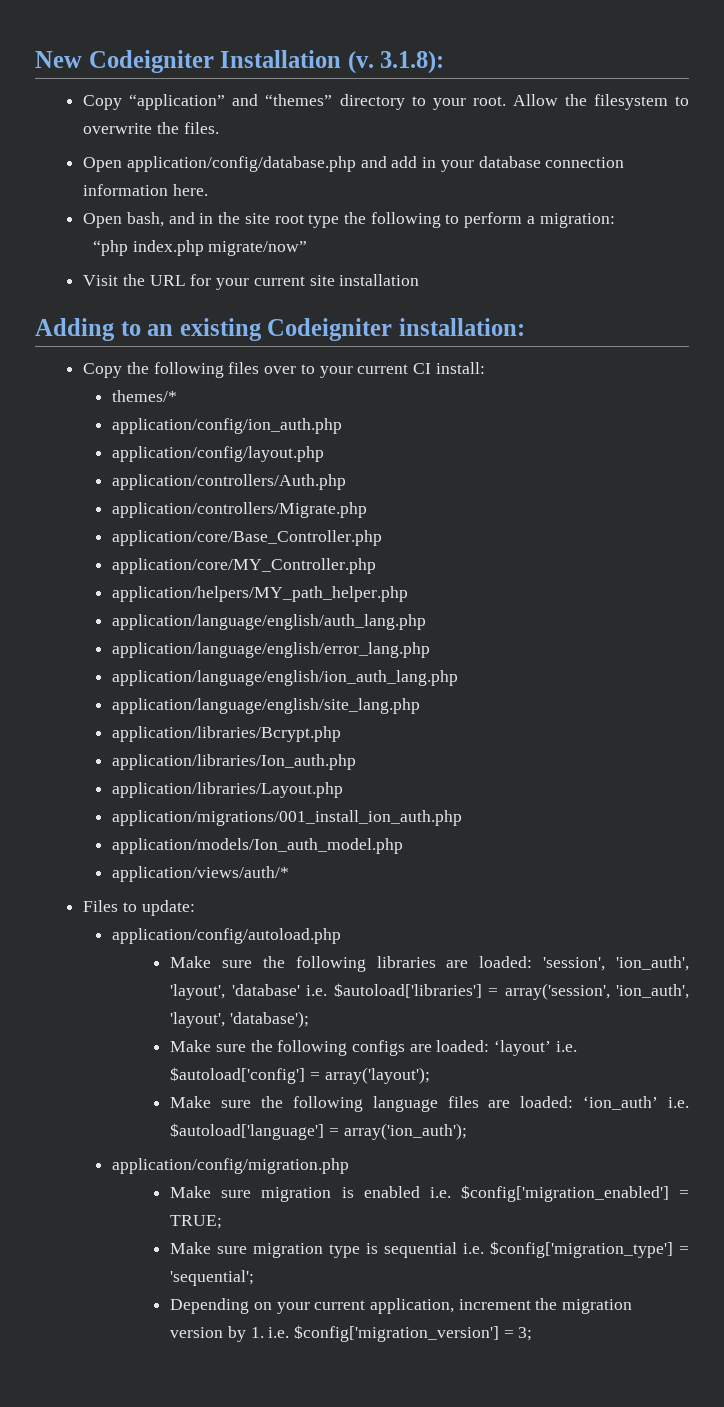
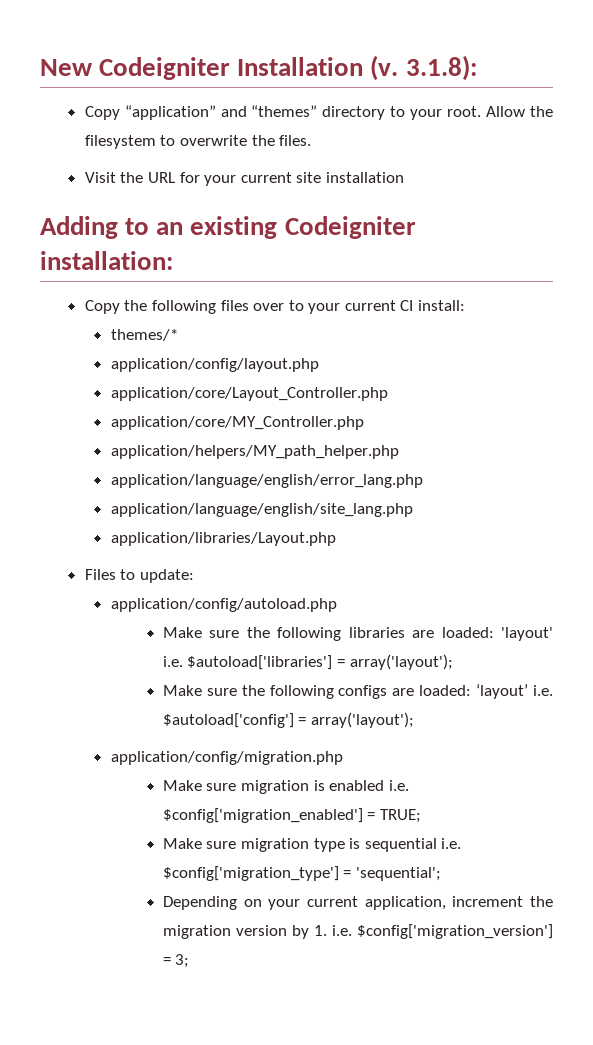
[83,156,625,172] [83,184,208,196] [83,212,615,228] [92,240,308,256] // Open application/config/database.php and add in your database connection information here. // Open bash, and in the site root type the following to perform a migration: // “php index.php migrate/now” -> (312, 140) none
[112,418,343,434] // application/config/ion_auth.php -> (178, 335) none
[112,474,347,490] [112,502,368,518] [112,530,383,546] application/controllers/Auth.php // application/controllers/Migrate.php // application/core/Base_Controller.php -> [110,387,388,401] application/core/Layout_Controller.php
[112,614,427,630] // application/language/english/auth_lang.php -> (399, 452) none
[112,670,459,686] // application/language/english/ion_auth_lang.php -> (423, 481) none
[112,726,342,742] [112,754,357,770] // application/libraries/Bcrypt.php // application/libraries/Ion_auth.php -> (413, 510) none
[112,810,463,826] [112,838,404,854] [112,866,290,882] // application/migrations/001_install_ion_auth.php // application/models/Ion_auth_model.php // application/views/auth/* -> (336, 539) none
[543,956,689,971] [170,983,689,1000] [170,1011,309,1028] 'session', 'ion_auth', 'layout', 'database' i.e. $autoload['libraries'] = array('session', 'ion_auth', 'layout', 'database'); -> [501,627,553,641] [162,654,453,670] 'layout' i.e. $autoload['libraries'] = array('layout');
[170,1096,690,1112] [170,1123,467,1140] // Make sure the following language files are loaded: ‘ion_auth’ i.e. $autoload['language'] = array('ion_auth'); -> (415, 720) none

